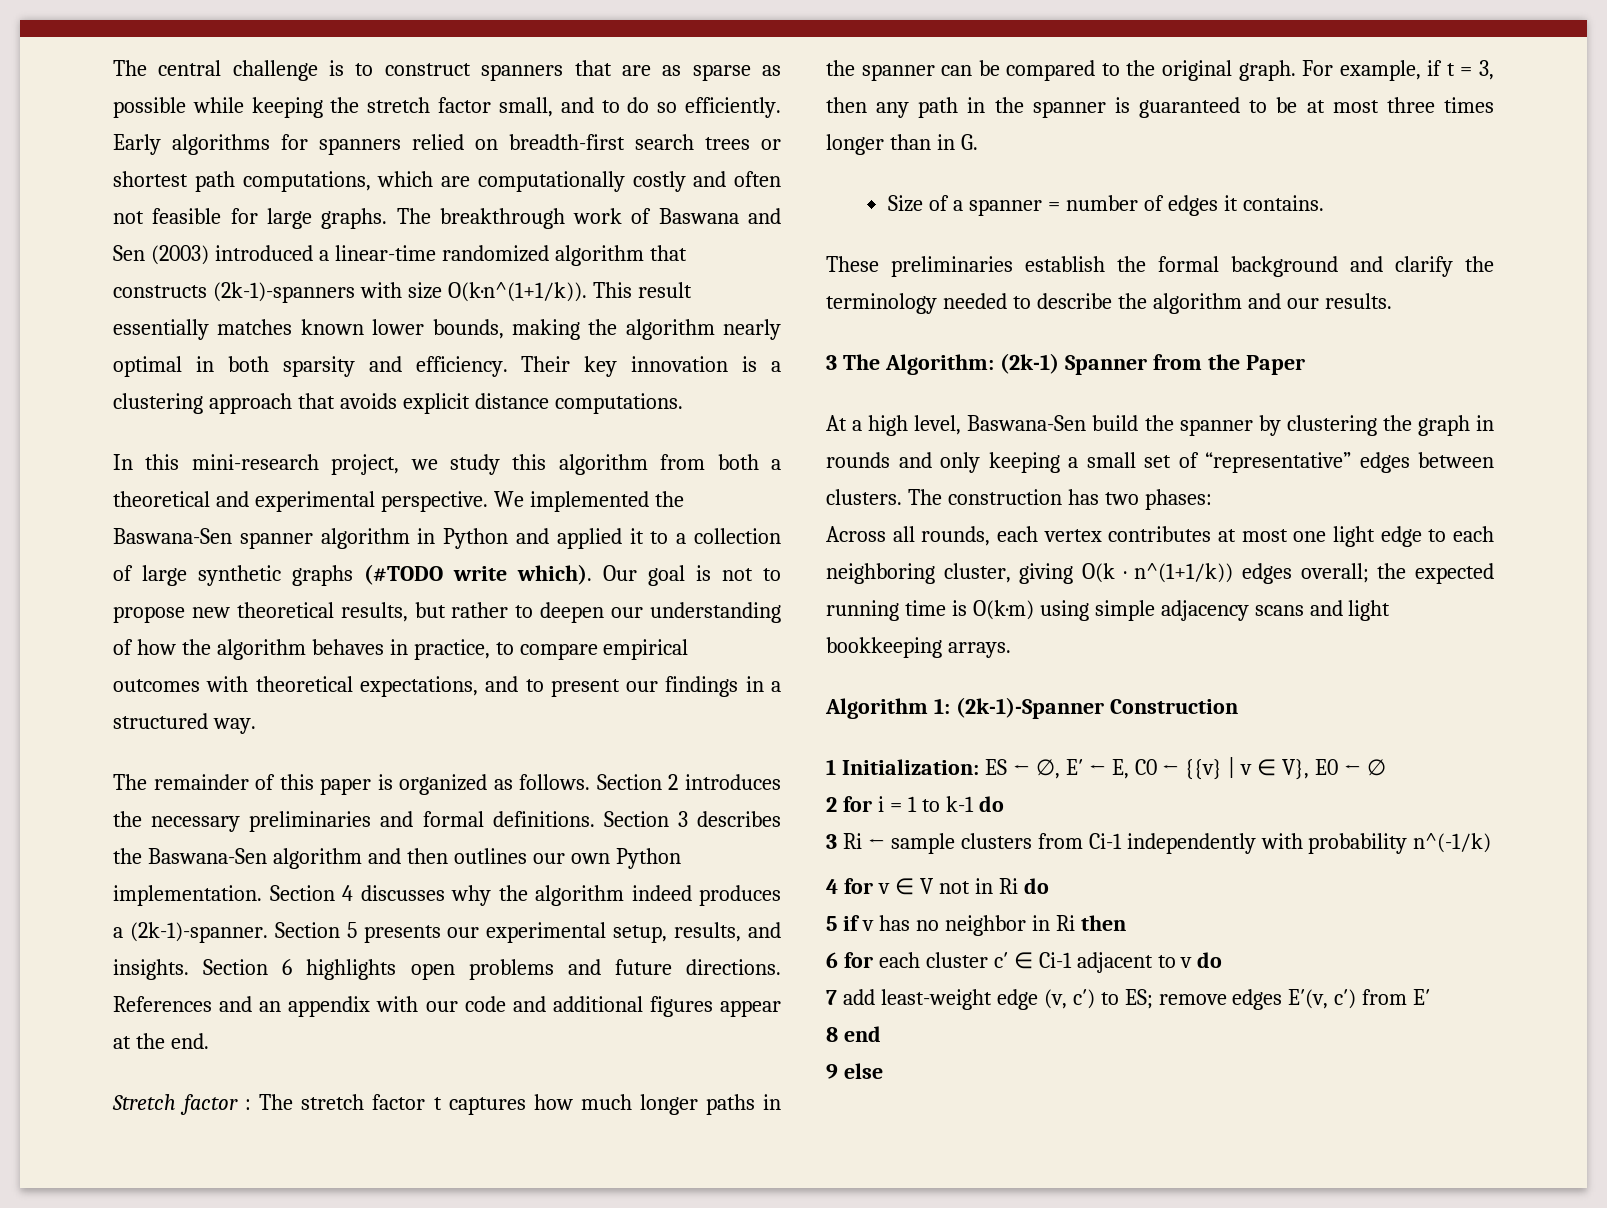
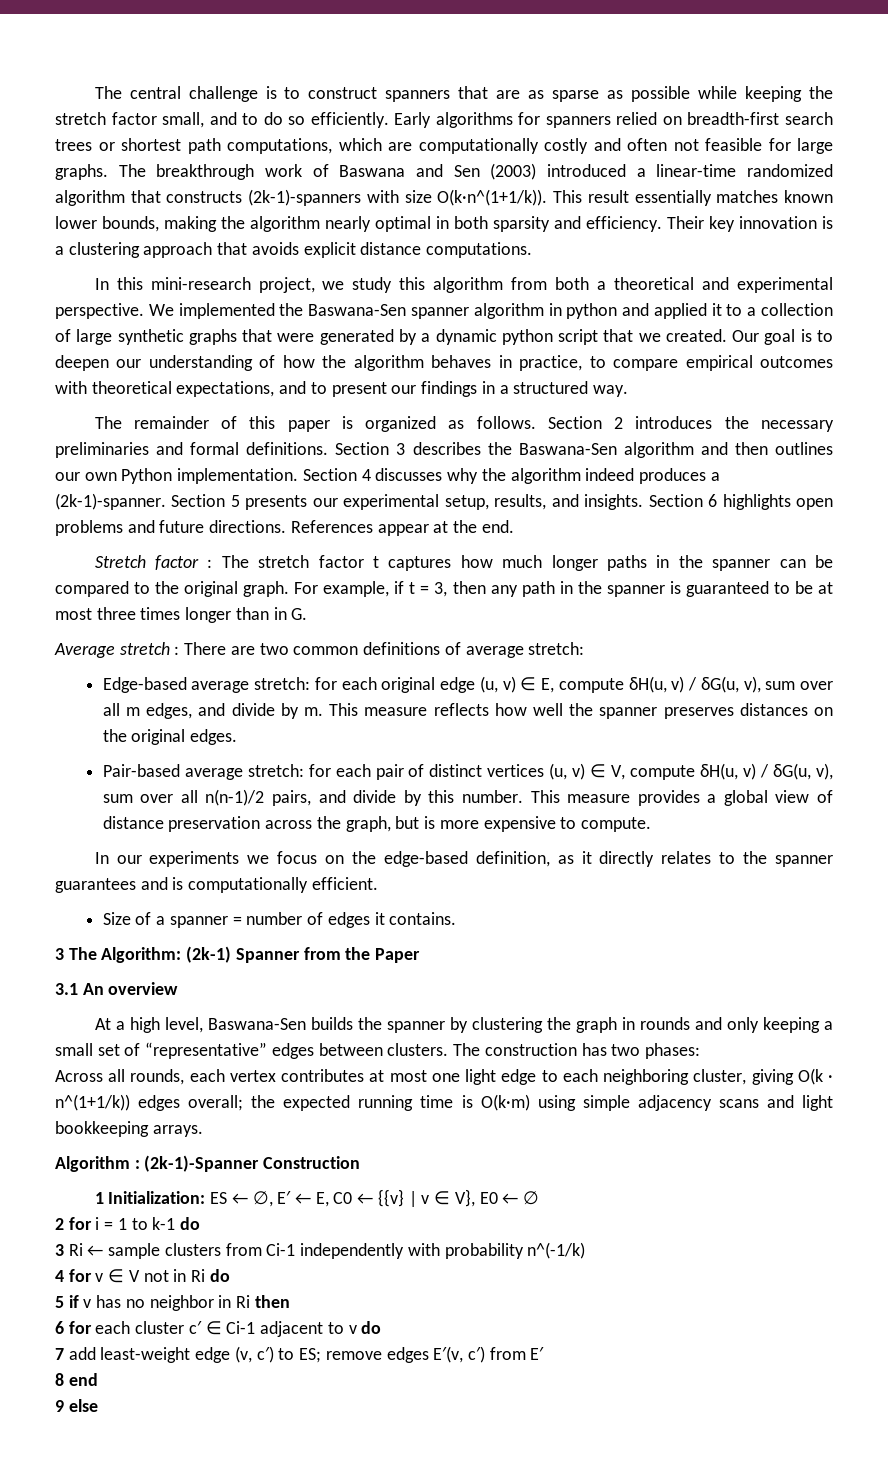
[443,528,509,549] Python -> [566,303,618,319] python
[364,564,781,586] [113,602,509,623] (#TODO write which). Our goal is not to propose new theoretical results, but rather -> [242,329,812,345] that were generated by a dynamic python script that we created. Our goal is
[219,996,713,1017] and an appendix with our code and additional figures -> (373, 526) none
(978, 142) none -> [54,642,585,658] [102,676,833,693] [102,703,833,719] [102,729,238,745] [102,763,834,780] [102,789,833,806] [102,816,651,832] [94,851,834,867] [55,877,378,893] // Average stretch : There are two common definitions of average stretch: // Edge-based average stretch: for each original edge (u, v) ∈ E, compute δH(u, v) / δG(u, v), sum over all m edges, and divide by m. This measure reflects how well the spanner preserves distances on the original edges. // Pair-based average stretch: for each pair of distinct vertices (u, v) ∈ V, compute δH(u, v) / δG(u, v), sum over all n(n-1)/2 pairs, and divide by this number. This measure provides a global view of distance preservation across the graph, but is more expensive to compute. // In our experiments we focus on the edge-based definition, as it directly relates to the spanner guarantees and is computationally efficient.
[826,256,1494,277] [826,293,1392,314] // These preliminaries establish the formal background and clarify the terminology needed to describe the algorithm and our results. -> (457, 918) none
(1305, 365) none -> [55,982,179,995] // 3.1 An overview
[1092,415,1139,431] build -> [310,1017,353,1030] builds
[933,698,950,714] 1: -> [134,1160,140,1169] :

